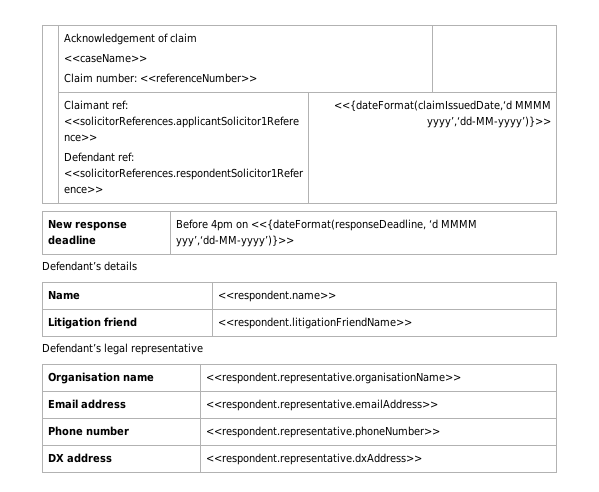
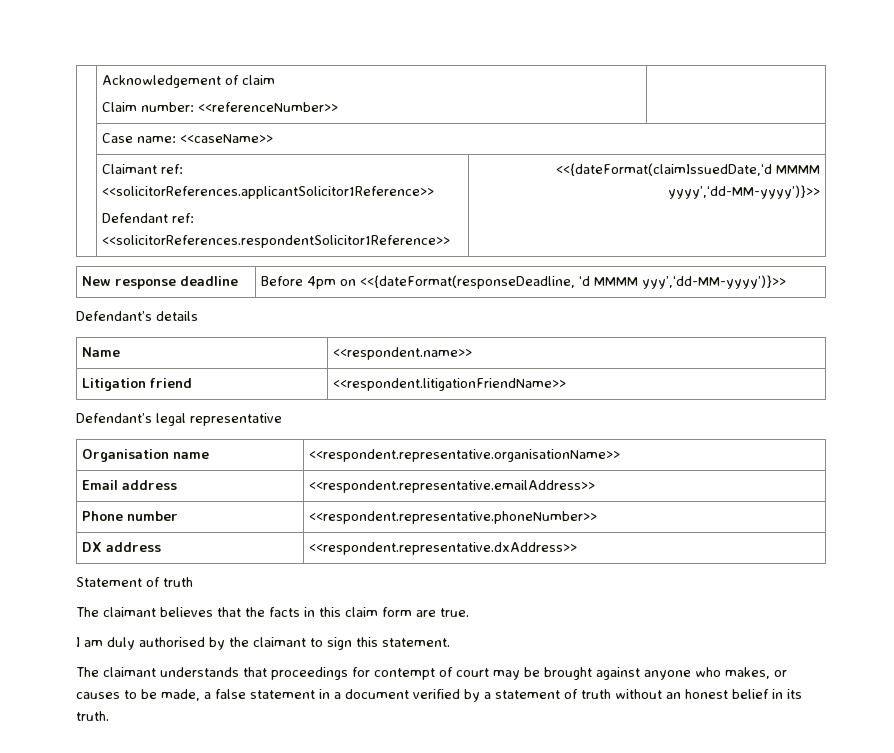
[63,53,147,63] // <<caseName>> -> (276, 80) none
(257, 78) none -> [102,133,274,143] // | Case name: <<caseName>>
(422, 459) none -> [76,577,193,587] [76,607,469,617] [76,637,450,650] [76,667,787,680] [76,689,802,702] [76,711,109,721] // Statement of truth // The claimant believes that the facts in this claim form are true. // I am duly authorised by the claimant to sign this statement. // The claimant understands that proceedings for contempt of court may be brought against anyone who makes, or causes to be made, a false statement in a document verified by a statement of truth without an honest belief in its truth.

